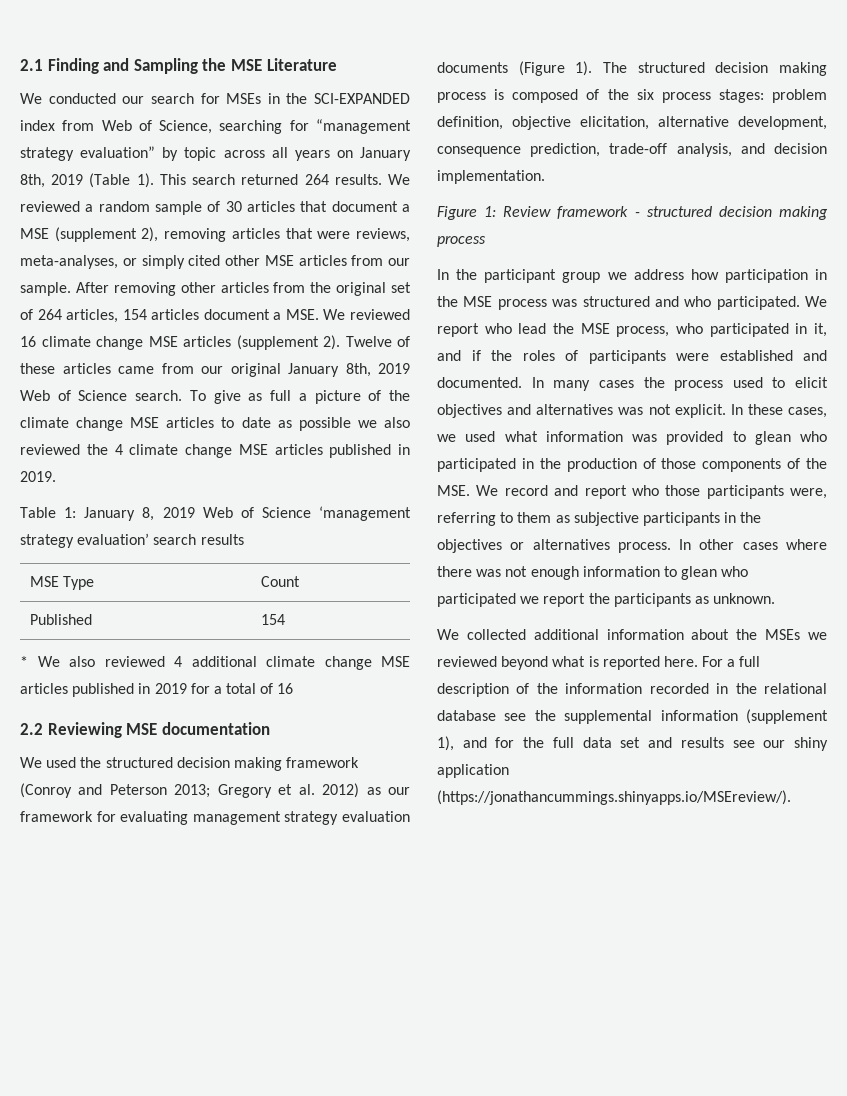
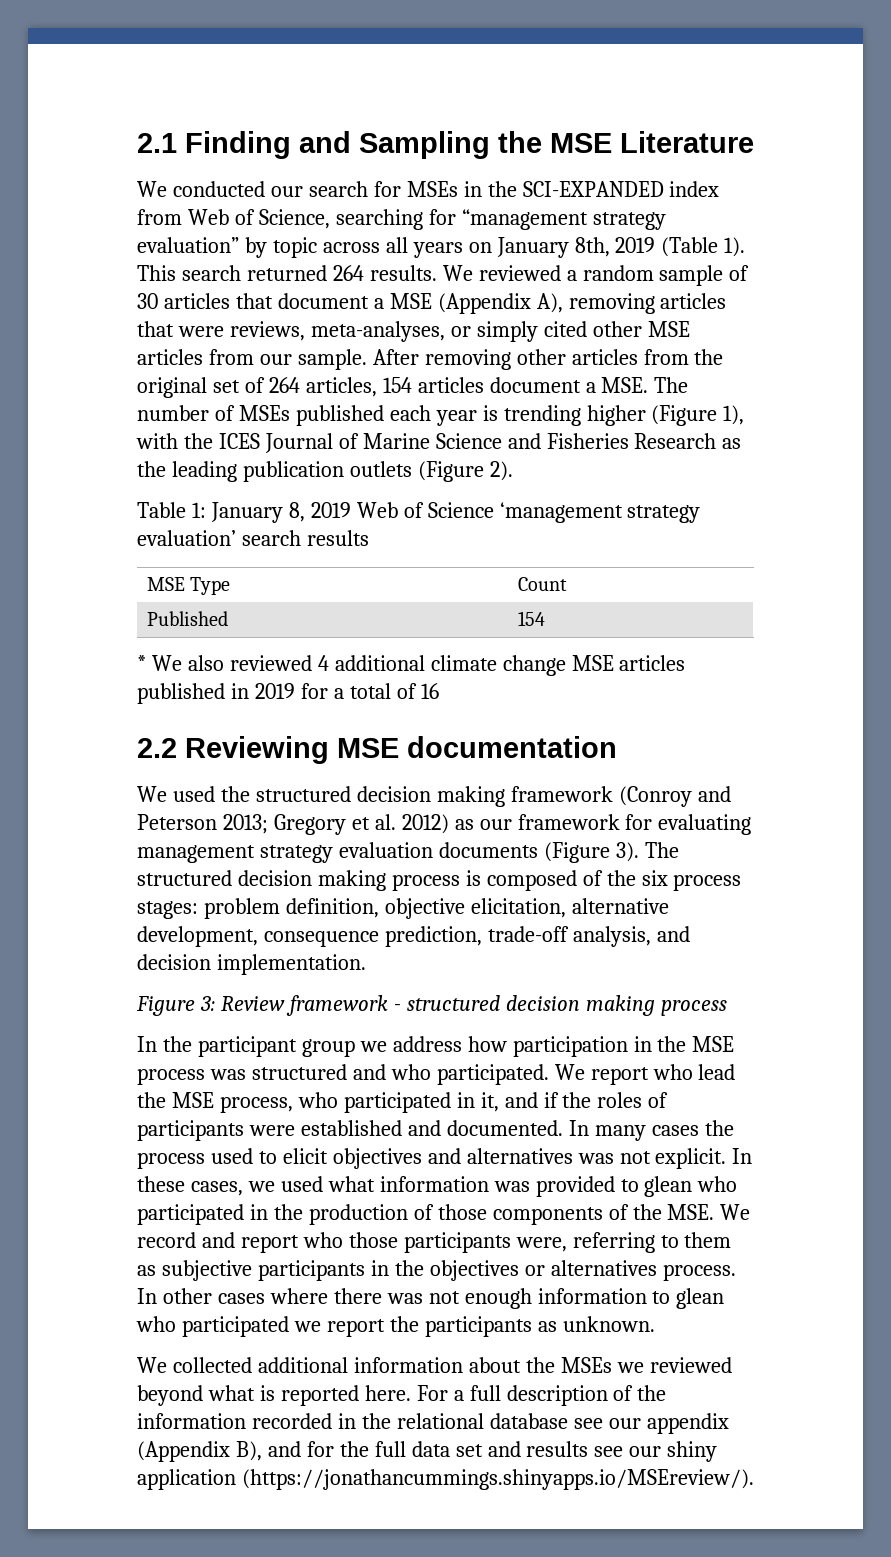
[54,227,159,242] (supplement 2), -> [437,293,563,314] (Appendix A),
[323,309,410,320] [20,335,410,350] [20,363,410,377] [20,390,411,404] [20,417,410,431] [20,444,410,458] [20,471,56,482] We reviewed 16 climate change MSE articles (supplement 2). Twelve of these articles came from our original January 8th, 2019 Web of Science search. To give as full a picture of the climate change MSE articles to date as possible we also reviewed the 4 climate change MSE articles published in 2019. -> [654,377,689,393] [137,405,745,426] [136,433,742,453] [137,461,513,482] The number of MSEs published each year is trending higher (Figure 1), with the ICES Journal of Marine Science and Fisheries Research as the leading publication outlets (Figure 2).
[575,61,593,76] 1). -> [615,842,639,862] 3).
[484,206,497,217] 1: -> [199,996,215,1011] 3:
[534,709,828,724] [437,736,454,751] the supplemental information (supplement 1), -> [608,1413,729,1434] [137,1441,262,1462] our appendix (Appendix B),

